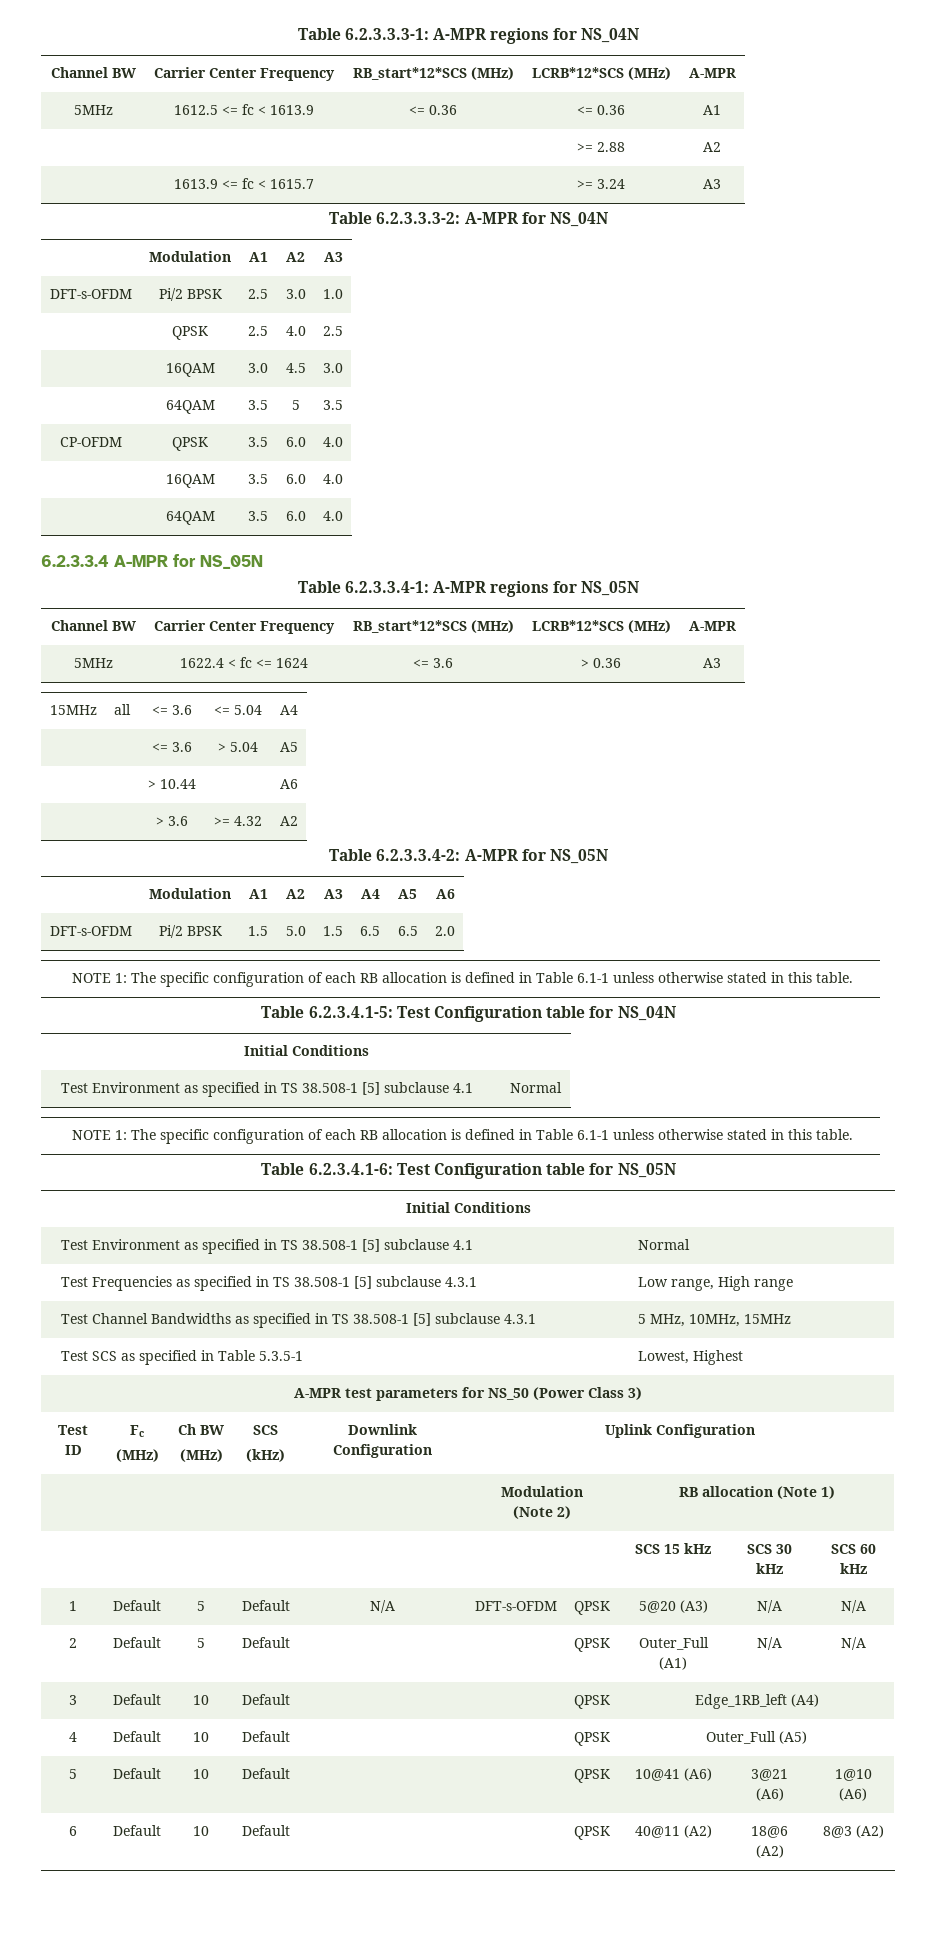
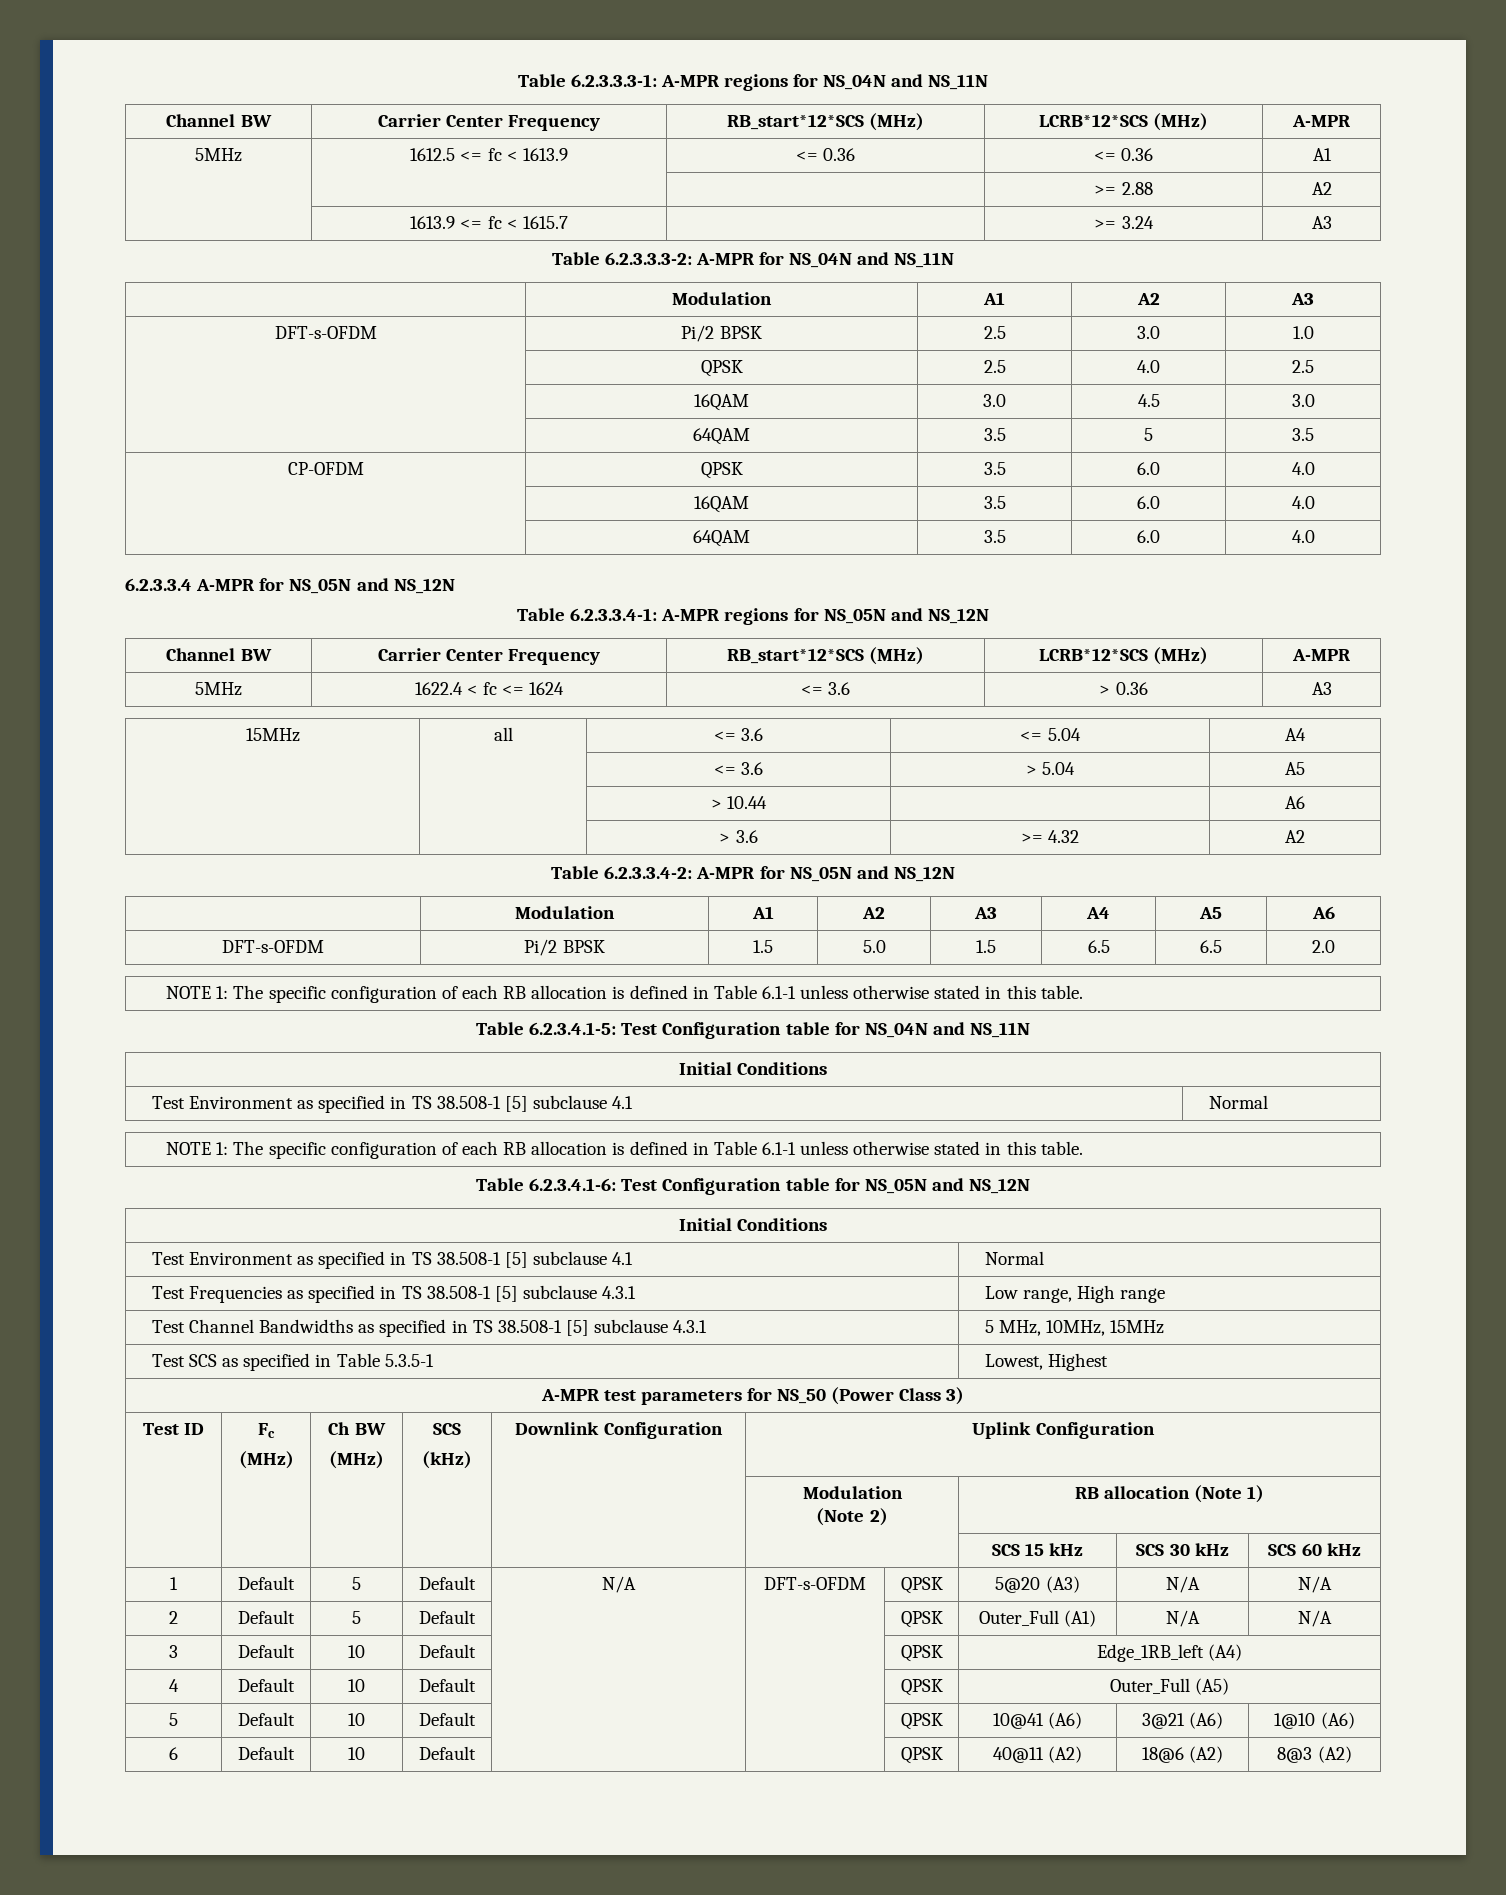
(640, 35) none -> [891,74,989,90] and NS_11N
(608, 219) none -> [857,252,955,268] and NS_11N
(263, 562) none -> [356,578,455,594] and NS_12N
(640, 588) none -> [890,608,989,624] and NS_12N
(608, 856) none -> [856,866,955,882] and NS_12N
(676, 1013) none -> [932,1022,1031,1038] and NS_11N
(676, 1170) none -> [931,1178,1031,1194] and NS_12N

